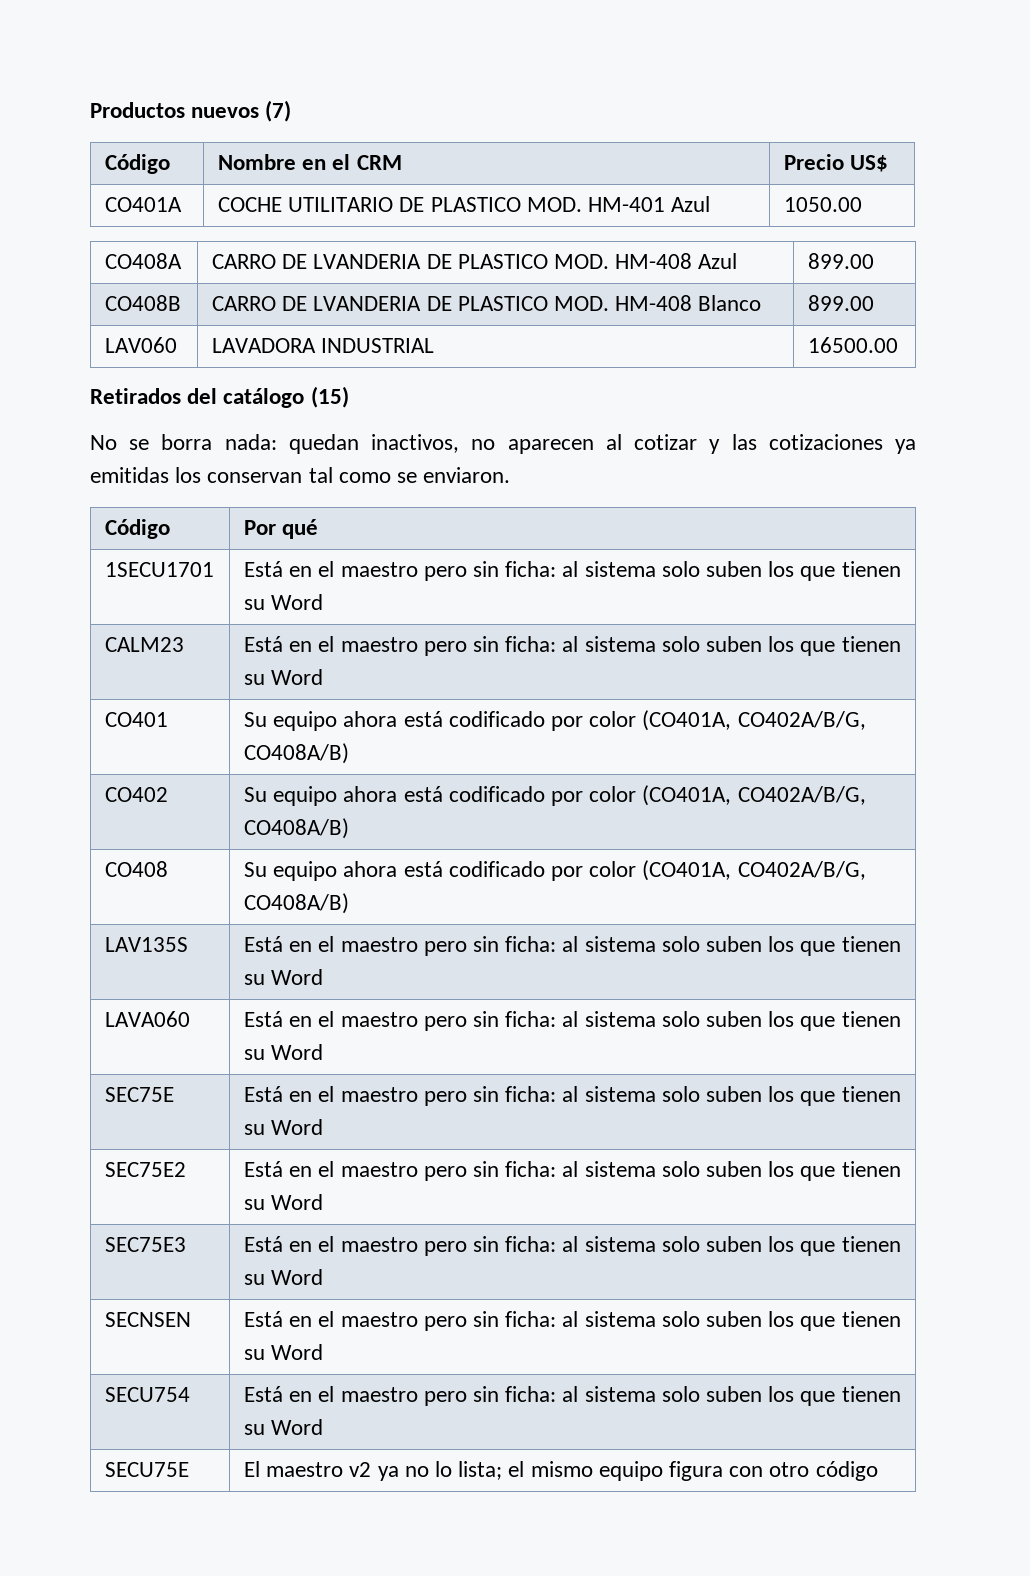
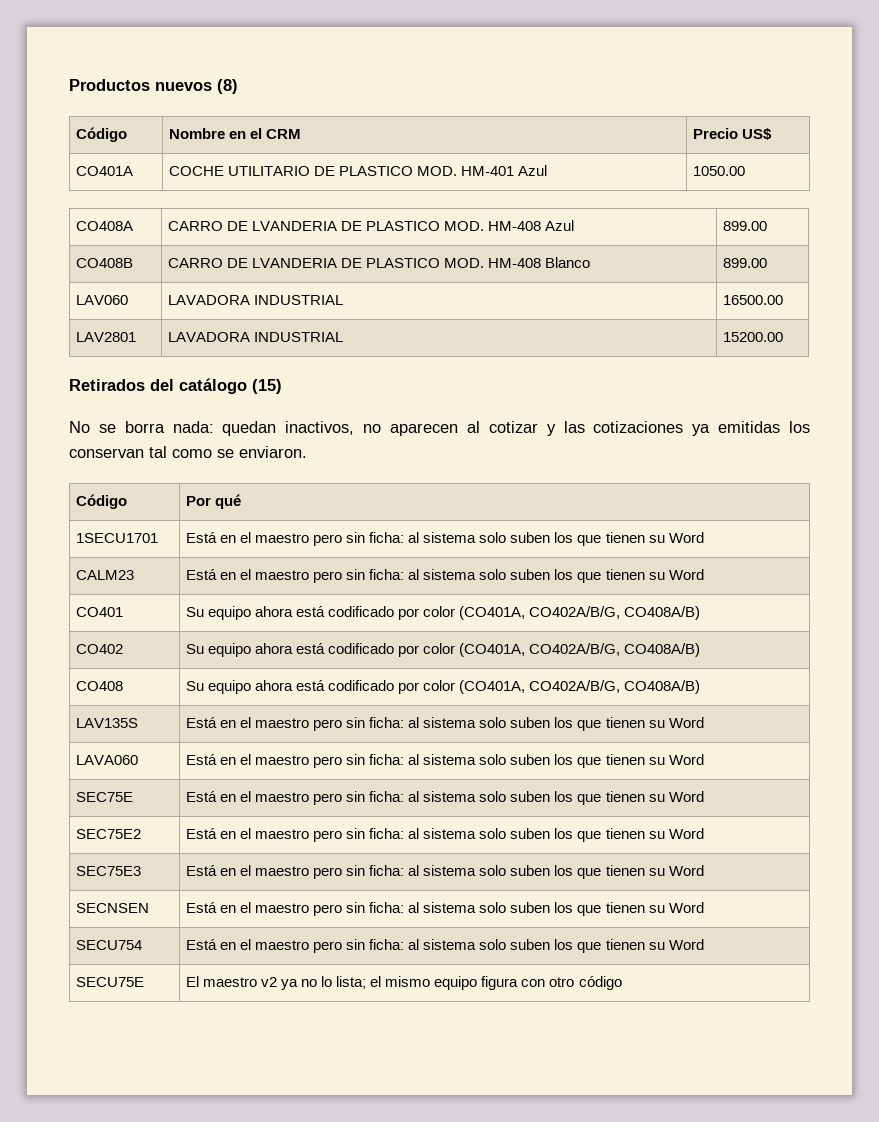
[265,100,292,122] (7) -> [217,79,238,94] (8)
(898, 345) none -> [75,332,136,342] [167,332,343,342] [722,332,783,342] // LAV2801 | LAVADORA INDUSTRIAL | 15200.00

